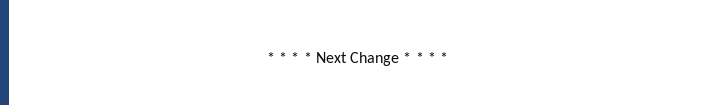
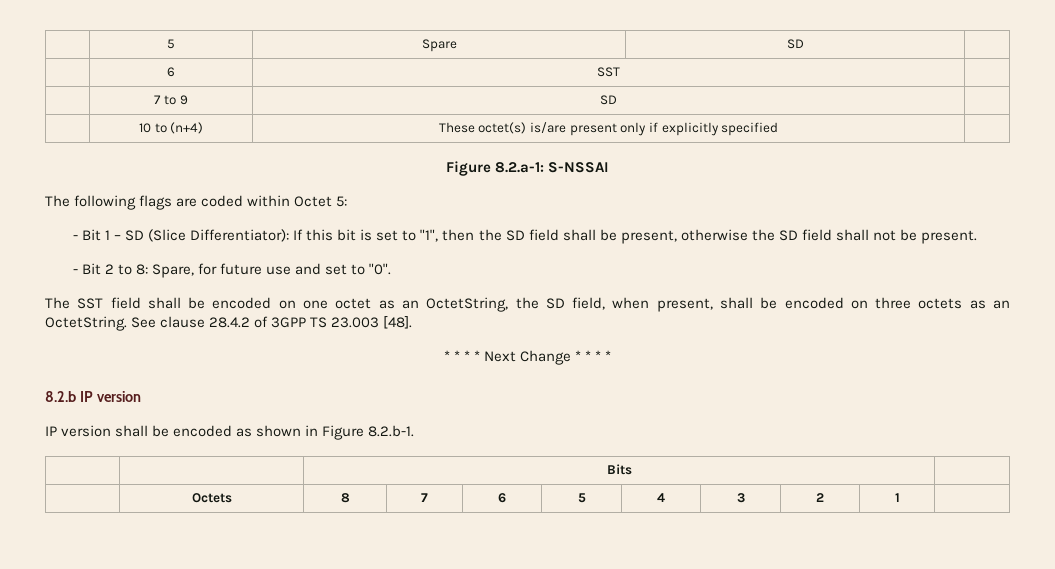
(266, 57) none -> [167,39,175,49] [421,39,457,52] [786,39,804,49] [167,67,175,77] [597,67,620,77] [154,95,188,105] [600,95,617,105] [138,122,204,134] [438,122,779,136] [445,161,610,176] [45,195,348,210] [72,229,978,244] [72,263,392,278] [45,297,1010,312] [45,316,413,331] | 5 | Spare | SD | // | 6 | SST | // | 7 to 9 | SD | // | 10 to (n+4) | These octet(s) is/are present only if explicitly specified | // Figure 8.2.a-1: S-NSSAI // The following flags are coded within Octet 5: // - Bit 1 – SD (Slice Differentiator): If this bit is set to "1", then the SD field shall be present, otherwise the SD field shall not be present. // - Bit 2 to 8: Spare, for future use and set to "0". // The SST field shall be encoded on one octet as an OctetString, the SD field, when present, shall be encoded on three octets as an OctetString. See clause 28.4.2 of 3GPP TS 23.003 [48]. //
(449, 57) none -> [45,391,141,402] [45,425,415,440] [606,464,632,475] [191,493,232,503] [340,493,350,503] [421,493,428,502] [498,493,506,503] [577,493,586,503] [657,493,665,502] [736,493,745,503] [816,493,824,502] [894,493,900,502] // 8.2.b IP version // IP version shall be encoded as shown in Figure 8.2.b-1. // | | Bits | // | Octets | 8 | 7 | 6 | 5 | 4 | 3 | 2 | 1 |

